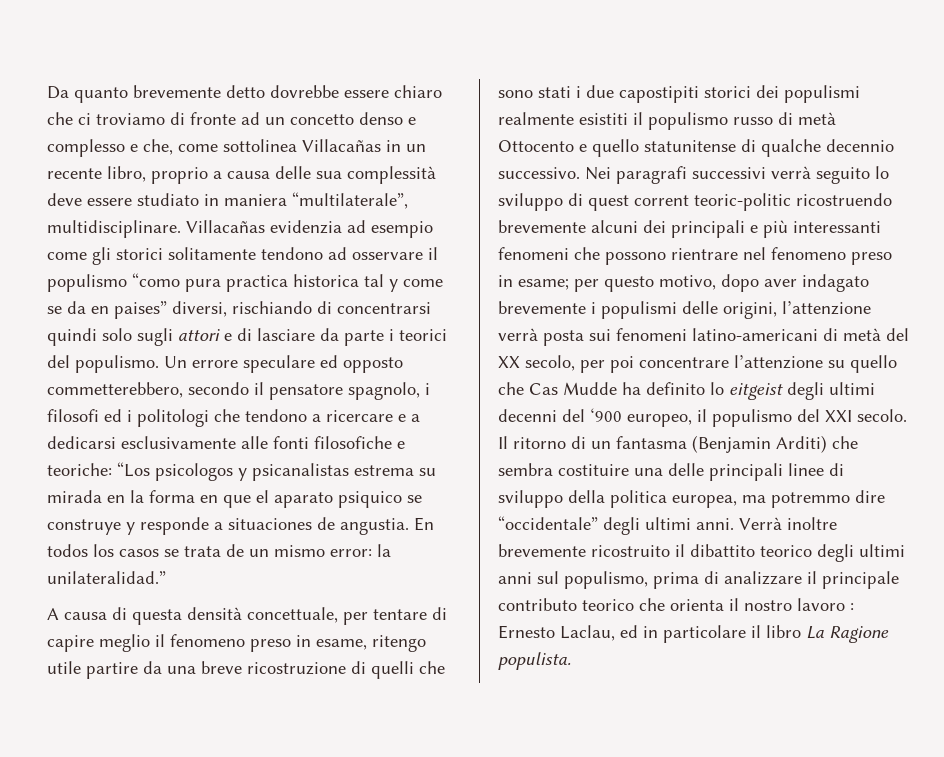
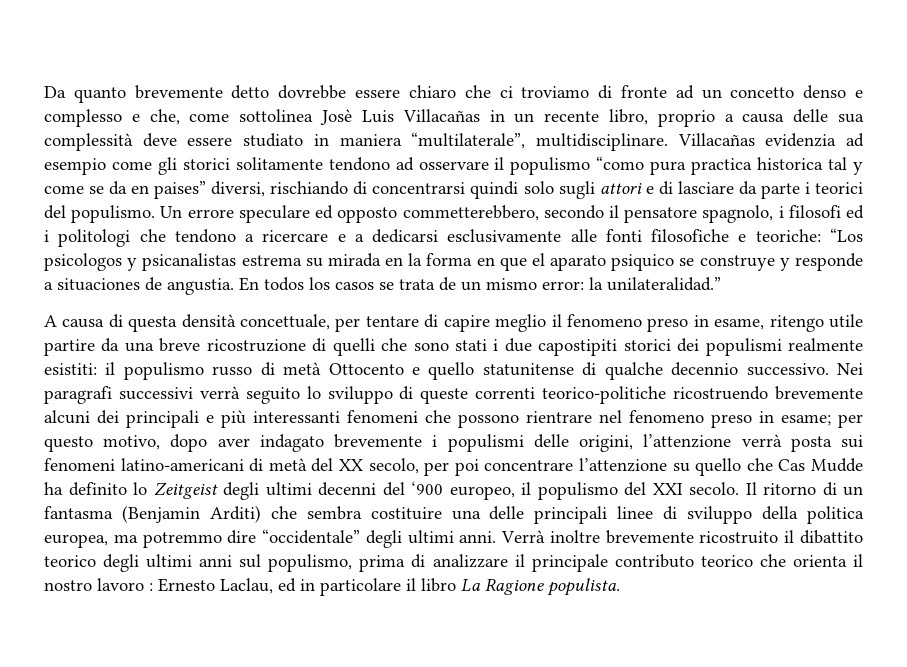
(297, 145) none -> [320,109,394,125] Josè Luis
[579,113,628,125] esistiti -> [44,363,97,375] esistiti:
[588,193,791,211] quest corrent teoric-politic -> [420,386,667,404] queste correnti teorico-politiche
[729,383,783,400] eitgeist -> [153,482,218,499] Zeitgeist

